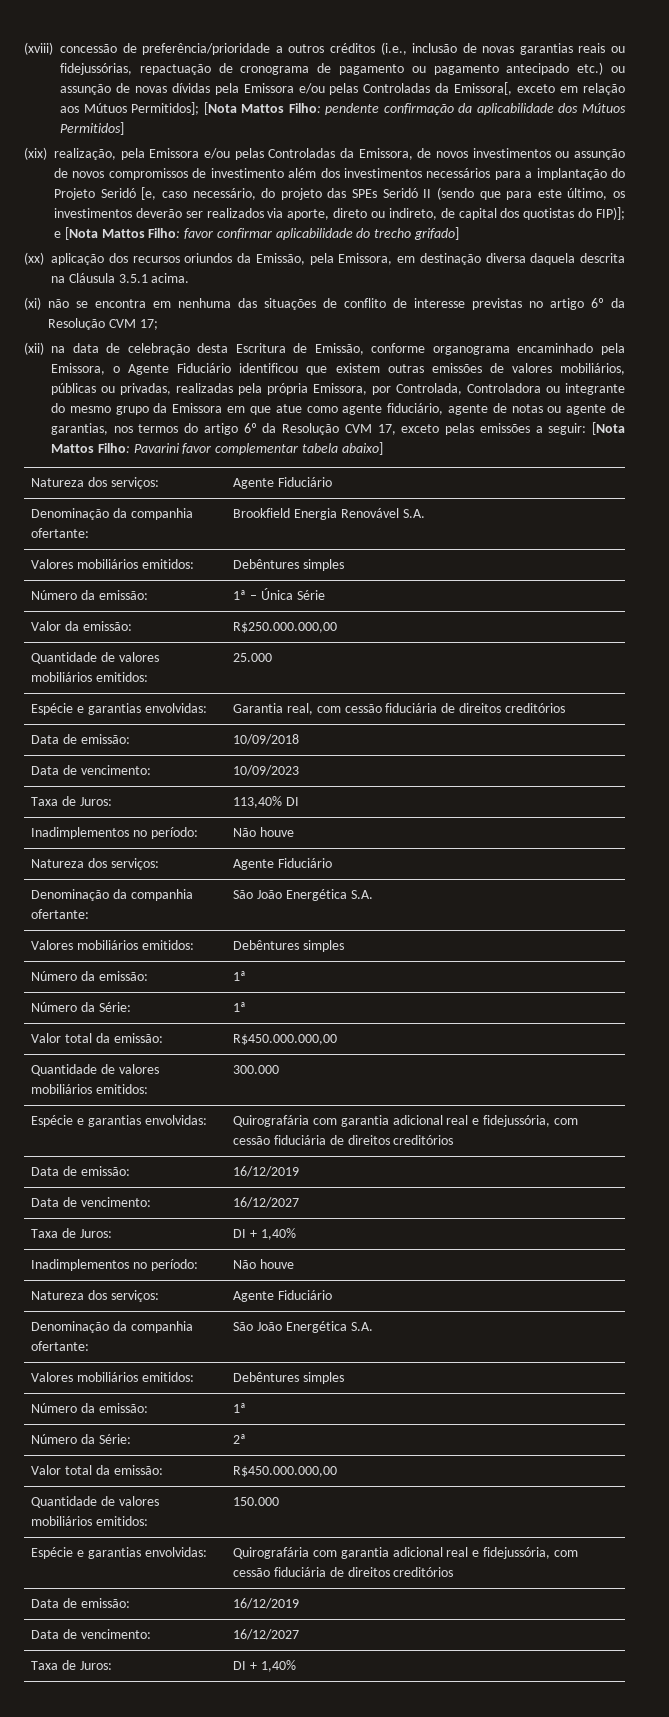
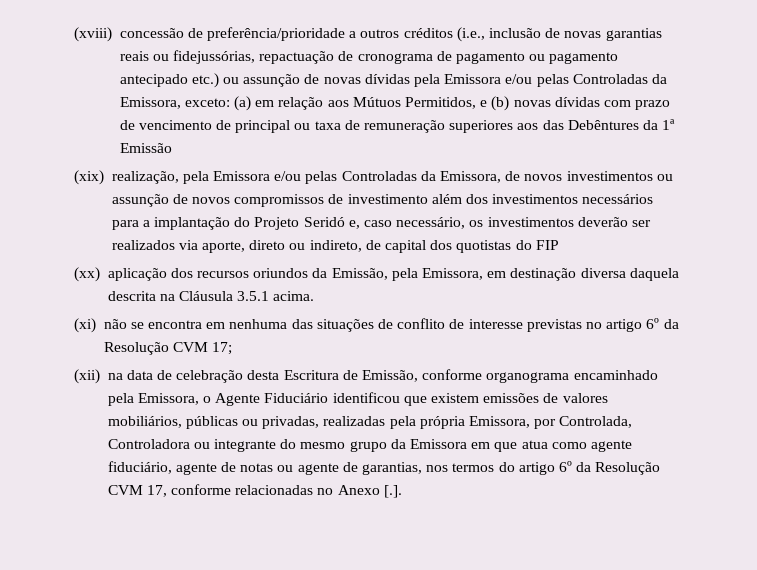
[454,82,556,95] Emissora[, exceto -> [119,96,252,111] Emissora, exceto: (a)
[131,102,626,115] [60,122,124,135] Permitidos]; [Nota Mattos Filho: pendente confirmação da aplicabilidade dos Mútuos Permitidos] -> [405,96,671,111] [119,119,676,133] [119,143,172,153] Permitidos, e (b) novas dívidas com prazo de vencimento de principal ou taxa de remuneração superiores aos das Debêntures da 1ª Emissão
[141,187,157,200] [e, -> [348,220,360,229] e,
[261,187,608,200] do projeto das SPEs Seridó II (sendo que para este último, -> (466, 223) none
[595,207,625,220] [54,227,460,240] FIP)]; e [Nota Mattos Filho: favor confirmar aplicabilidade do trecho grifado] -> [535,240,559,250] FIP
[387,364,424,373] outras -> (480, 398) none
[275,404,302,413] atue -> [521,440,548,449] atua
[401,422,625,435] [51,442,383,455] [31,477,159,489] [233,477,333,489] [31,508,193,520] [31,528,90,538] [233,508,425,520] [31,559,194,569] [233,559,345,571] [31,590,148,600] [233,588,325,600] [31,621,132,631] [233,622,338,633] [31,652,159,664] [31,672,149,682] [233,653,273,662] [31,703,207,715] [233,703,565,715] [31,734,130,744] [233,734,300,745] [31,765,151,775] [233,765,300,776] [31,796,112,806] [233,796,300,808] [31,827,198,839] [233,827,295,837] [31,858,159,870] [233,858,333,870] [31,889,193,901] [31,909,90,919] [233,889,373,901] [31,940,194,950] [233,940,345,952] [31,971,148,981] [233,971,247,981] [31,1002,131,1012] [233,1002,247,1012] [31,1033,163,1043] [233,1034,338,1045] [31,1064,159,1076] [31,1084,149,1094] [233,1065,280,1074] [31,1115,207,1127] [233,1115,578,1127] [233,1135,454,1145] [31,1166,130,1176] [233,1166,300,1177] [31,1197,151,1207] [233,1197,300,1208] [31,1228,112,1238] [233,1228,296,1240] [31,1259,198,1271] [233,1259,295,1269] [31,1290,159,1302] [233,1290,333,1302] [31,1321,193,1333] [31,1341,90,1351] [233,1321,373,1333] [31,1372,194,1382] [233,1372,345,1384] [31,1403,148,1413] [233,1403,247,1413] [31,1434,131,1444] [233,1434,247,1444] [31,1465,163,1475] [233,1466,338,1477] [31,1496,159,1508] [31,1516,149,1526] [233,1497,280,1506] [31,1547,207,1559] [233,1547,578,1559] [233,1567,454,1577] [31,1598,130,1608] [233,1598,300,1609] [31,1629,151,1639] [233,1629,300,1640] [31,1660,112,1670] [233,1660,296,1672] exceto pelas emissões a seguir: [Nota Mattos Filho: Pavarini favor complementar tabela abaixo] // Natureza dos serviços: | Agente Fiduciário // Denominação da companhia ofertante: | Brookfield Energia Renovável S.A. // Valores mobiliários emitidos: | Debêntures simples // Número da emissão: | 1ª – Única Série // Valor da emissão: | R$250.000.000,00 // Quantidade de valores mobiliários emitidos: | 25.000 // Espécie e garantias envolvidas: | Garantia real, com cessão fiduciária de direitos creditórios // Data de emissão: | 10/09/2018 // Data de vencimento: | 10/09/2023 // Taxa de Juros: | 113,40% DI // Inadimplementos no período: | Não houve // Natureza dos serviços: | Agente Fiduciário // Denominação da companhia ofertante: | São João Energética S.A. // Valores mobiliários emitidos: | Debêntures simples // Número da emissão: | 1ª // Número da Série: | 1ª // Valor total da emissão: | R$450.000.000,00 // Quantidade de valores mobiliários emitidos: | 300.000 // Espécie e garantias envolvidas: | Quirografária com garantia adicional real e fidejussória, com cessão fiduciária de direitos creditórios // Data de emissão: | 16/12/2019 // Data de vencimento: | 16/12/2027 // Taxa de Juros: | DI + 1,40% // Inadimplementos no período: | Não houve // Natureza dos serviços: | Agente Fiduciário // Denominação da companhia ofertante: | São João Energética S.A. // Valores mobiliários emitidos: | Debêntures simples // Número da emissão: | 1ª // Número da Série: | 2ª // Valor total da emissão: | R$450.000.000,00 // Quantidade de valores mobiliários emitidos: | 150.000 // Espécie e garantias envolvidas: | Quirografária com garantia adicional real e fidejussória, com cessão fiduciária de direitos creditórios // Data de emissão: | 16/12/2019 // Data de vencimento: | 16/12/2027 // Taxa de Juros: | DI + 1,40% -> [171,484,402,498] conforme relacionadas no Anexo [.].

